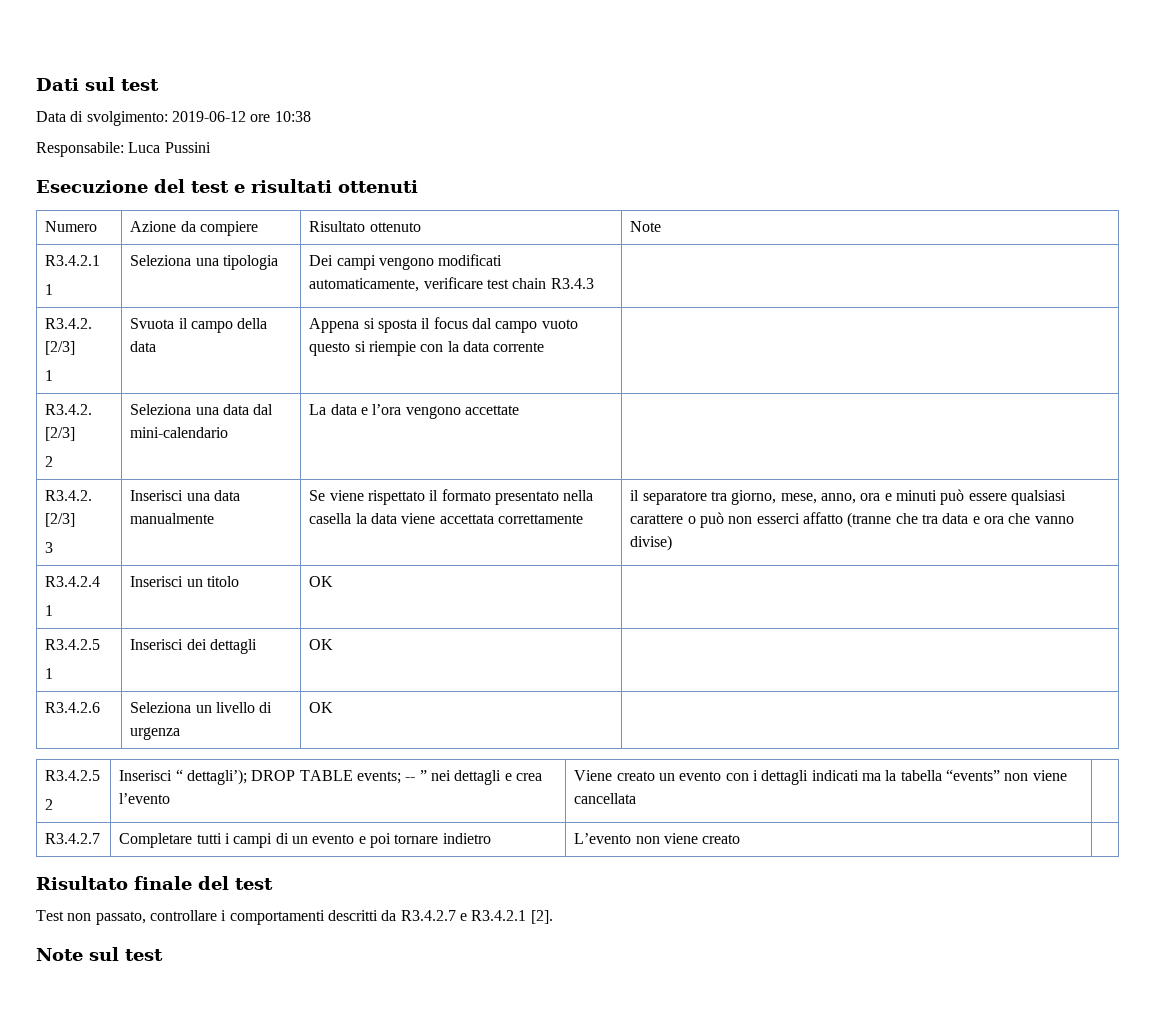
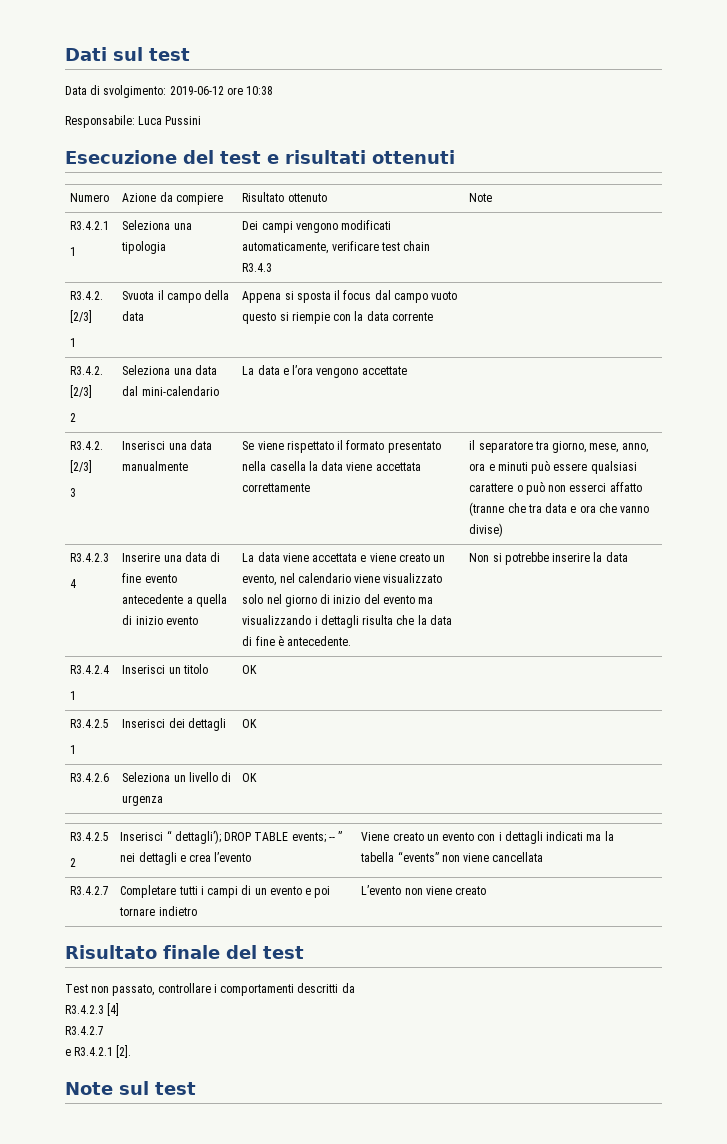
(673, 543) none -> [70,553,110,562] [70,579,77,588] [122,552,221,562] [122,573,177,583] [122,594,227,607] [122,615,198,625] [242,552,446,562] [242,573,443,586] [242,594,434,607] [242,615,452,628] [242,635,352,646] [469,552,628,565] // R3.4.2.3 // 4 | Inserire una data di fine evento antecedente a quella di inizio evento | La data viene accettata e viene creato un evento, nel calendario viene visualizzato solo nel giorno di inizio del evento ma visualizzando i dettagli risulta che la data di fine è antecedente. | Non si potrebbe inserire la data
[400,910,456,921] R3.4.2.7 -> [65,1003,120,1016] [65,1026,104,1035] // R3.4.2.3 [4] // R3.4.2.7 //

